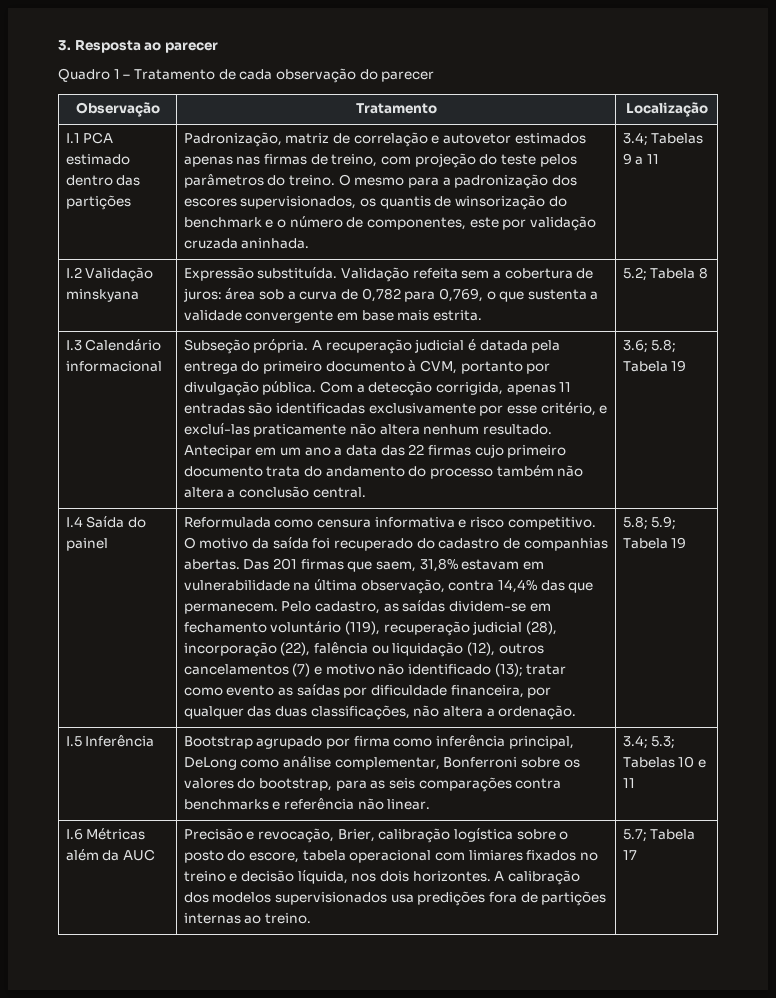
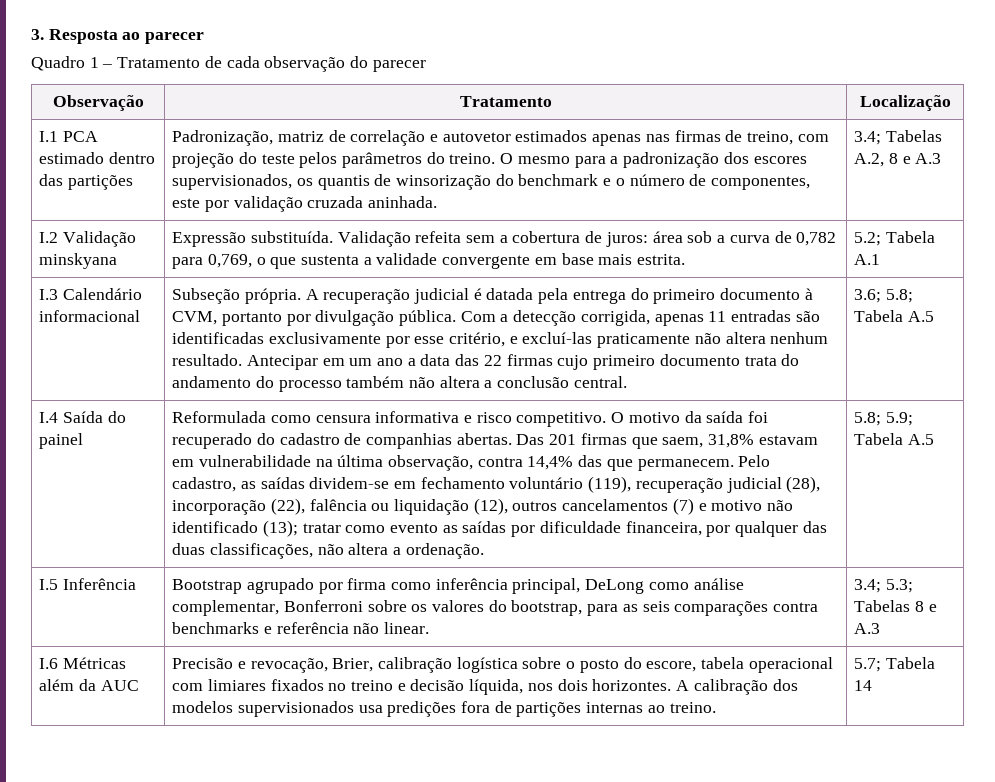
[622,153,660,165] 9 a 11 -> [854,153,942,167] A.2, 8 e A.3
[699,267,709,279] 8 -> [854,254,881,265] A.1
[671,360,687,372] 19 -> [907,311,934,322] A.5
[671,537,687,549] 19 -> [907,434,934,445] A.5
[678,756,707,768] [622,778,635,788] 10 e 11 -> [914,601,937,612] [854,623,881,634] 8 e A.3
[622,850,637,860] 17 -> [854,680,873,691] 14

